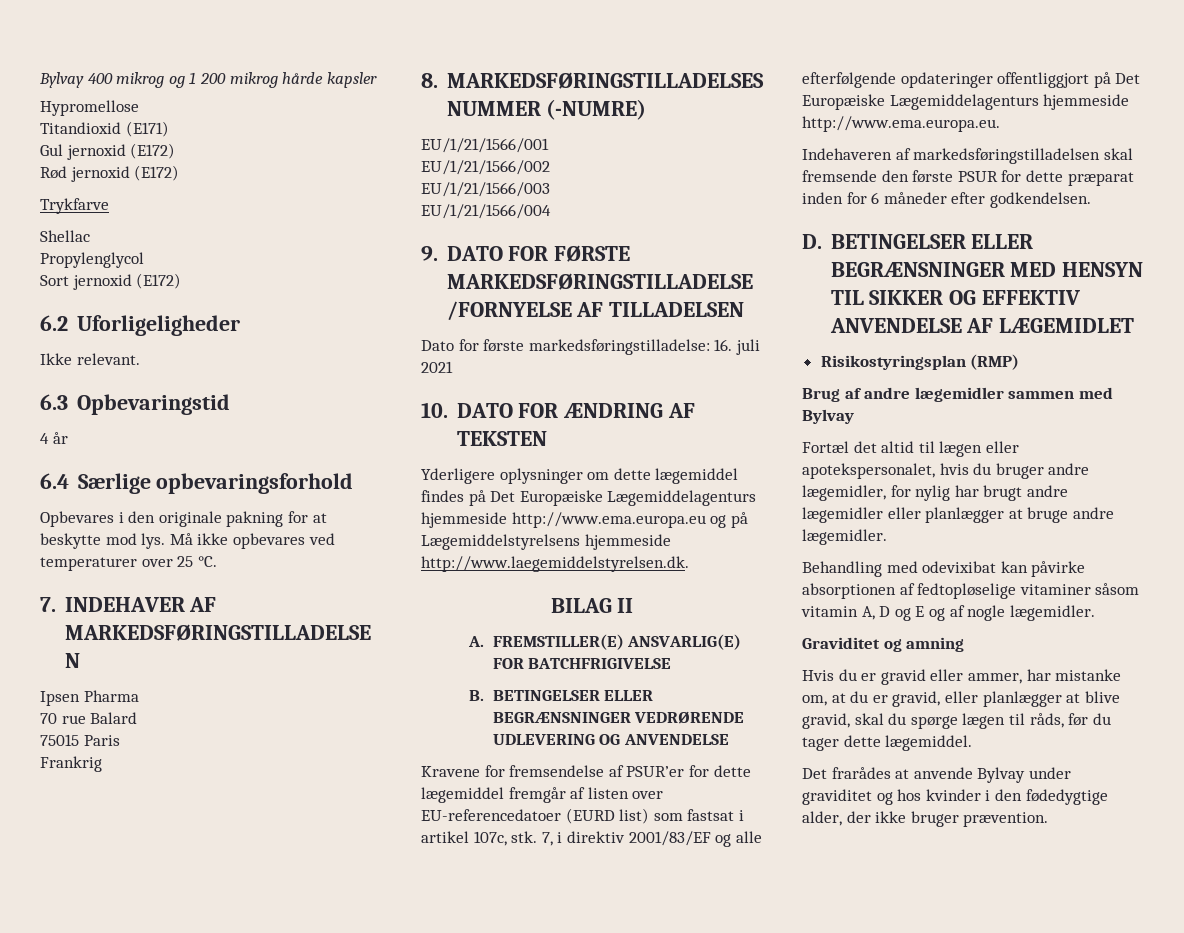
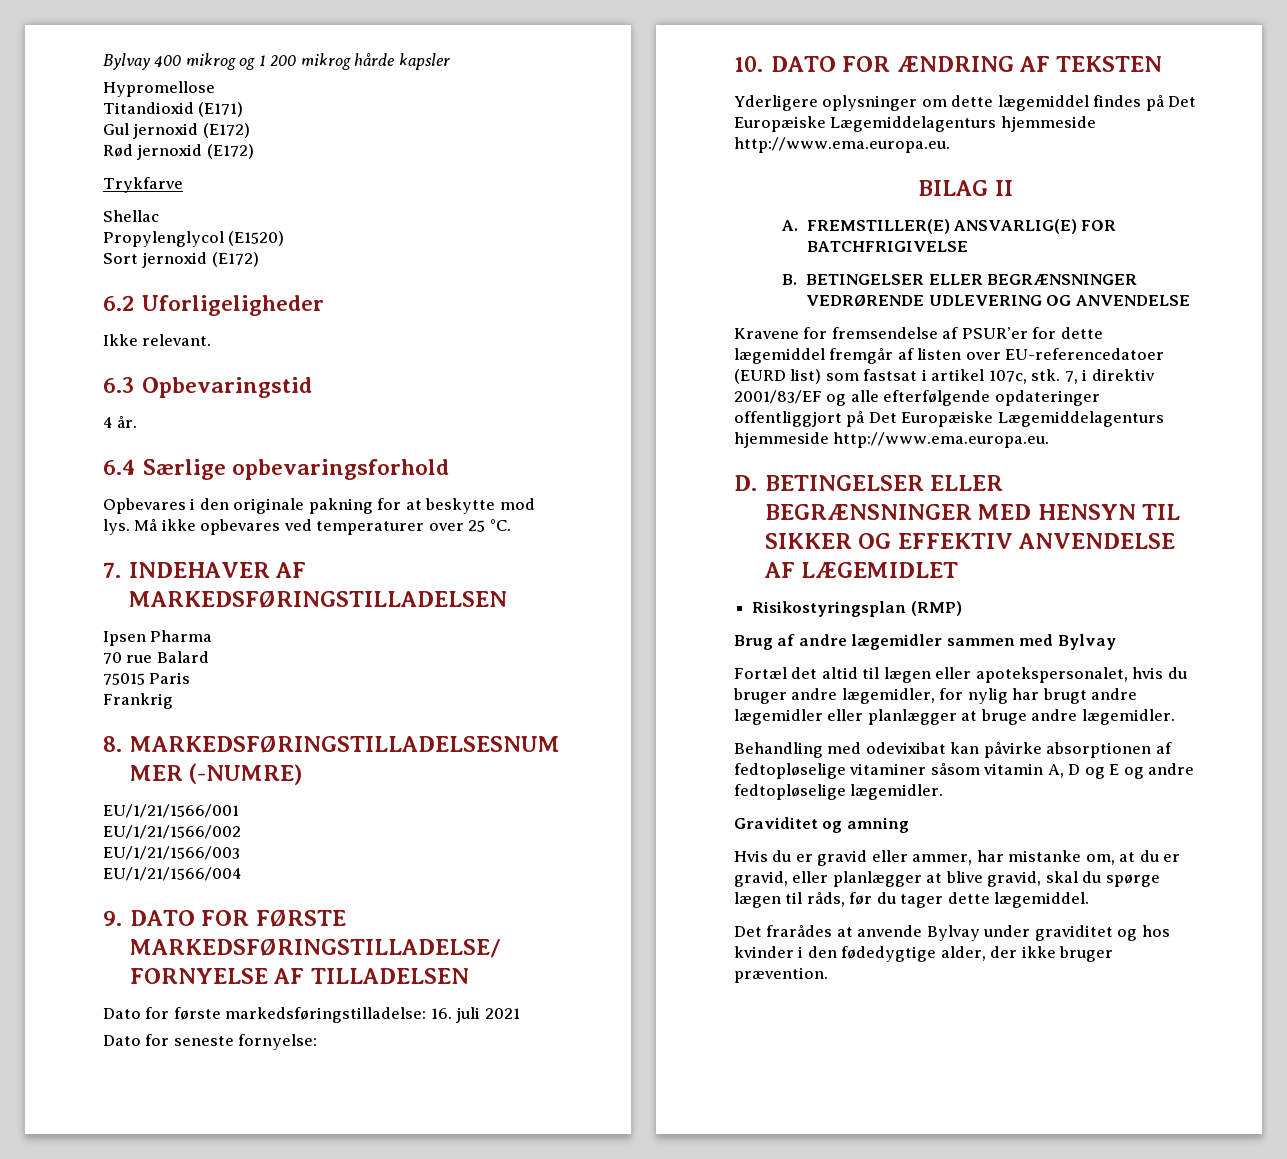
(144, 260) none -> [228,231,285,246] (E1520)
[52,432,68,444] år -> [117,416,138,428] år.
(453, 367) none -> [103,1034,318,1050] // Dato for seneste fornyelse:
[511,512,748,528] [421,534,671,550] [421,556,689,572] http://www.ema.europa.eu og på Lægemiddelstyrelsens hjemmeside http://www.laegemiddelstyrelsen.dk. -> [734,137,950,153] http://www.ema.europa.eu.
[802,148,1133,164] [802,170,1134,186] [802,192,1091,208] // Indehaveren af markedsføringstilladelsen skal fremsende den første PSUR for dette præparat inden for 6 måneder efter godkendelsen. -> (1050, 440) none
[949,605,1006,621] af nogle -> [1148,763,1195,775] [734,784,846,800] andre fedtopløselige

